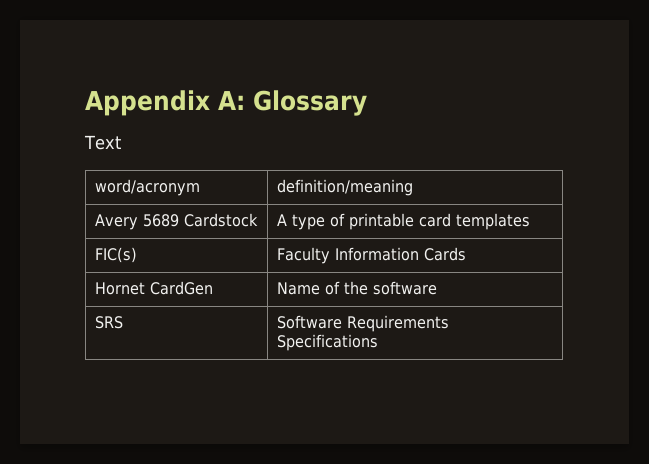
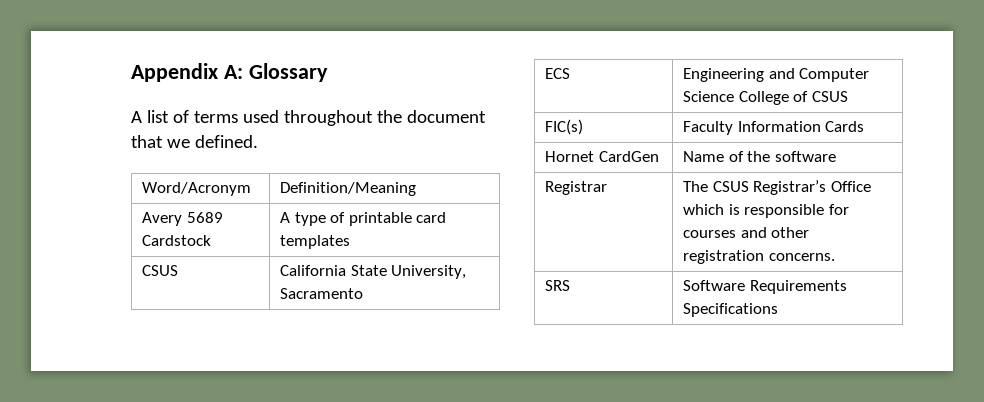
[84,135,121,150] [95,179,201,196] [277,179,414,196] Text // word/acronym | definition/meaning -> [131,110,486,126] [131,135,258,148] [142,182,252,196] [280,182,417,196] A list of terms used throughout the document that we defined. // Word/Acronym | Definition/Meaning
(531, 221) none -> [142,265,179,276] [280,265,467,279] [280,288,364,299] [545,68,571,79] [683,68,870,82] [683,91,848,105] // CSUS | California State University, Sacramento // ECS | Engineering and Computer Science College of CSUS
(438, 288) none -> [545,181,608,195] [683,180,871,195] [683,204,849,218] [683,227,810,238] [683,250,835,264] // Registrar | The CSUS Registrar’s Office which is responsible for courses and other registration concerns.

